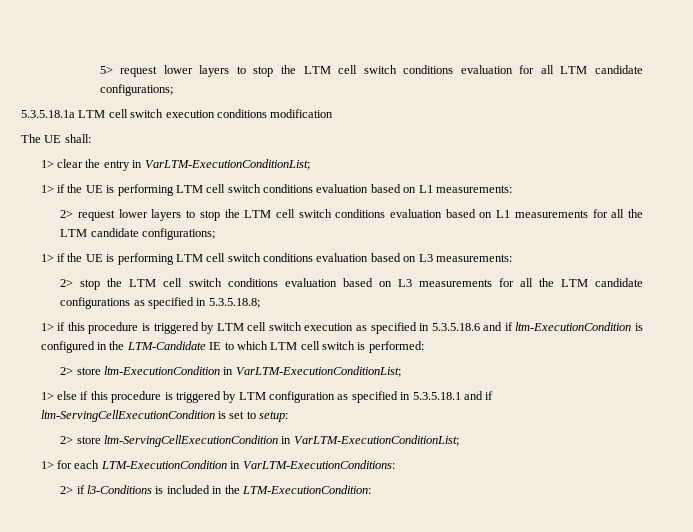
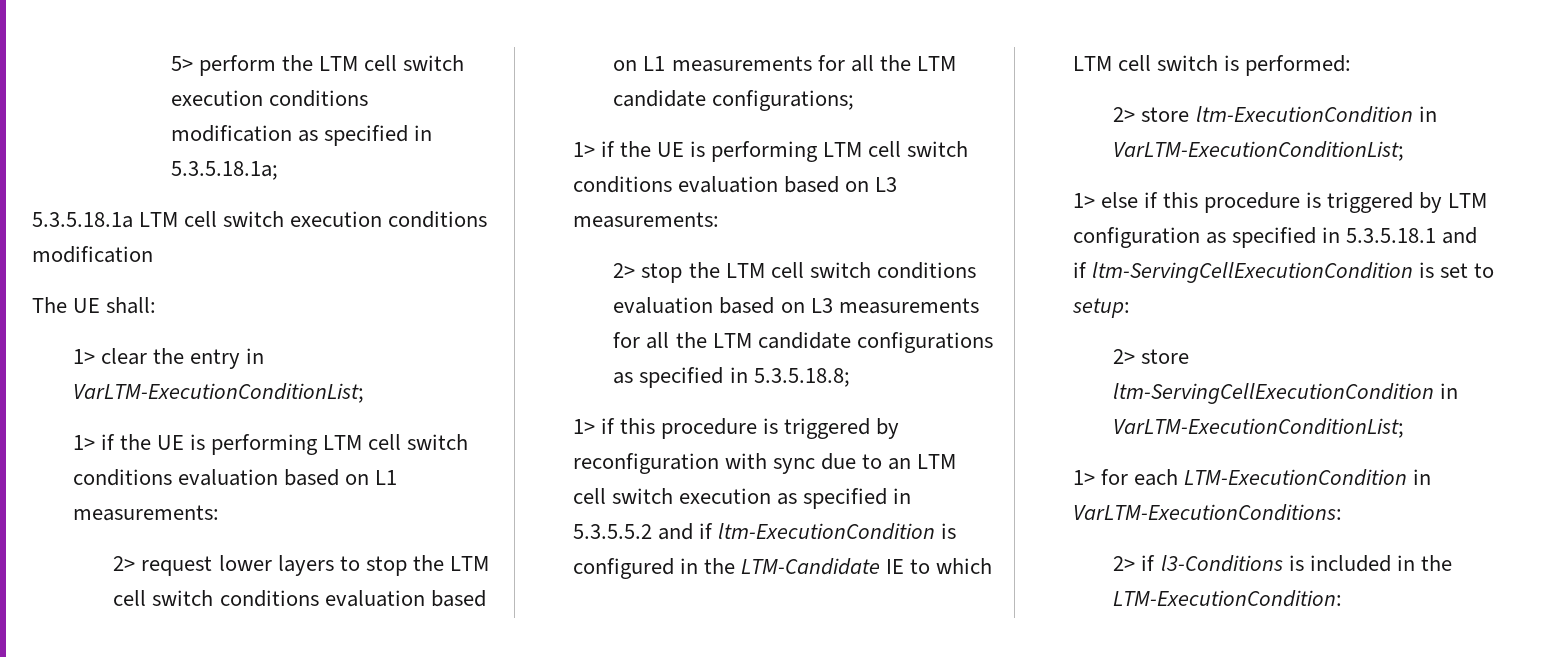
[120,65,643,77] [99,84,173,96] request lower layers to stop the LTM cell switch conditions evaluation for all LTM candidate configurations; -> [198,55,465,76] [170,90,368,107] [170,125,433,146] [170,161,278,180] perform the LTM cell switch execution conditions modification as specified in 5.3.5.18.1a;
(215, 328) none -> [572,453,912,474] reconfiguration with sync due to an
[431,323,480,331] 5.3.5.18.6 -> [572,524,652,539] 5.3.5.5.2

